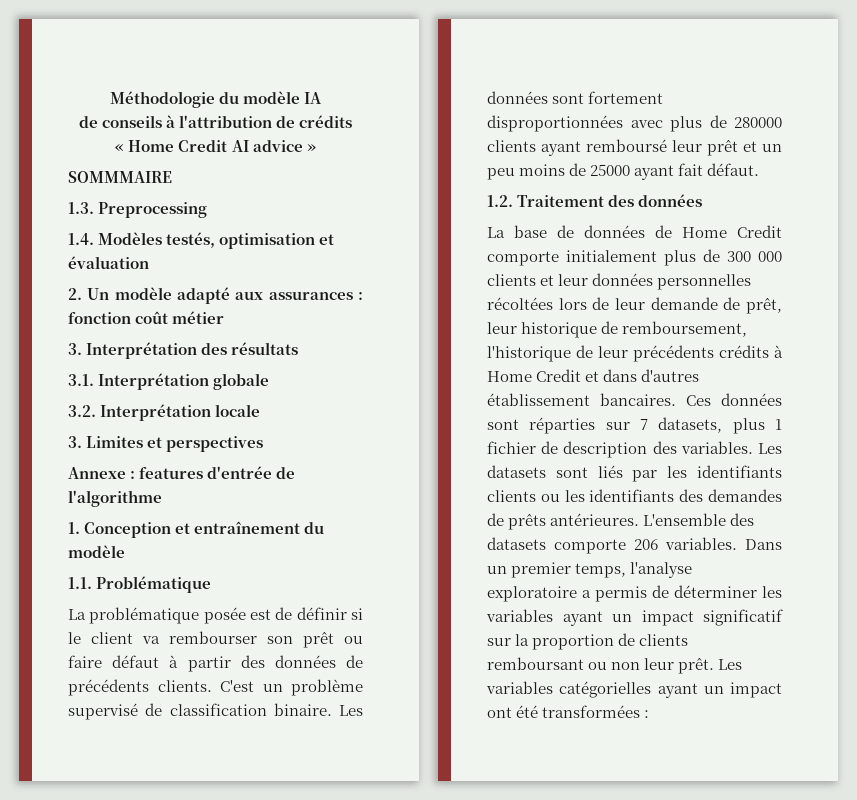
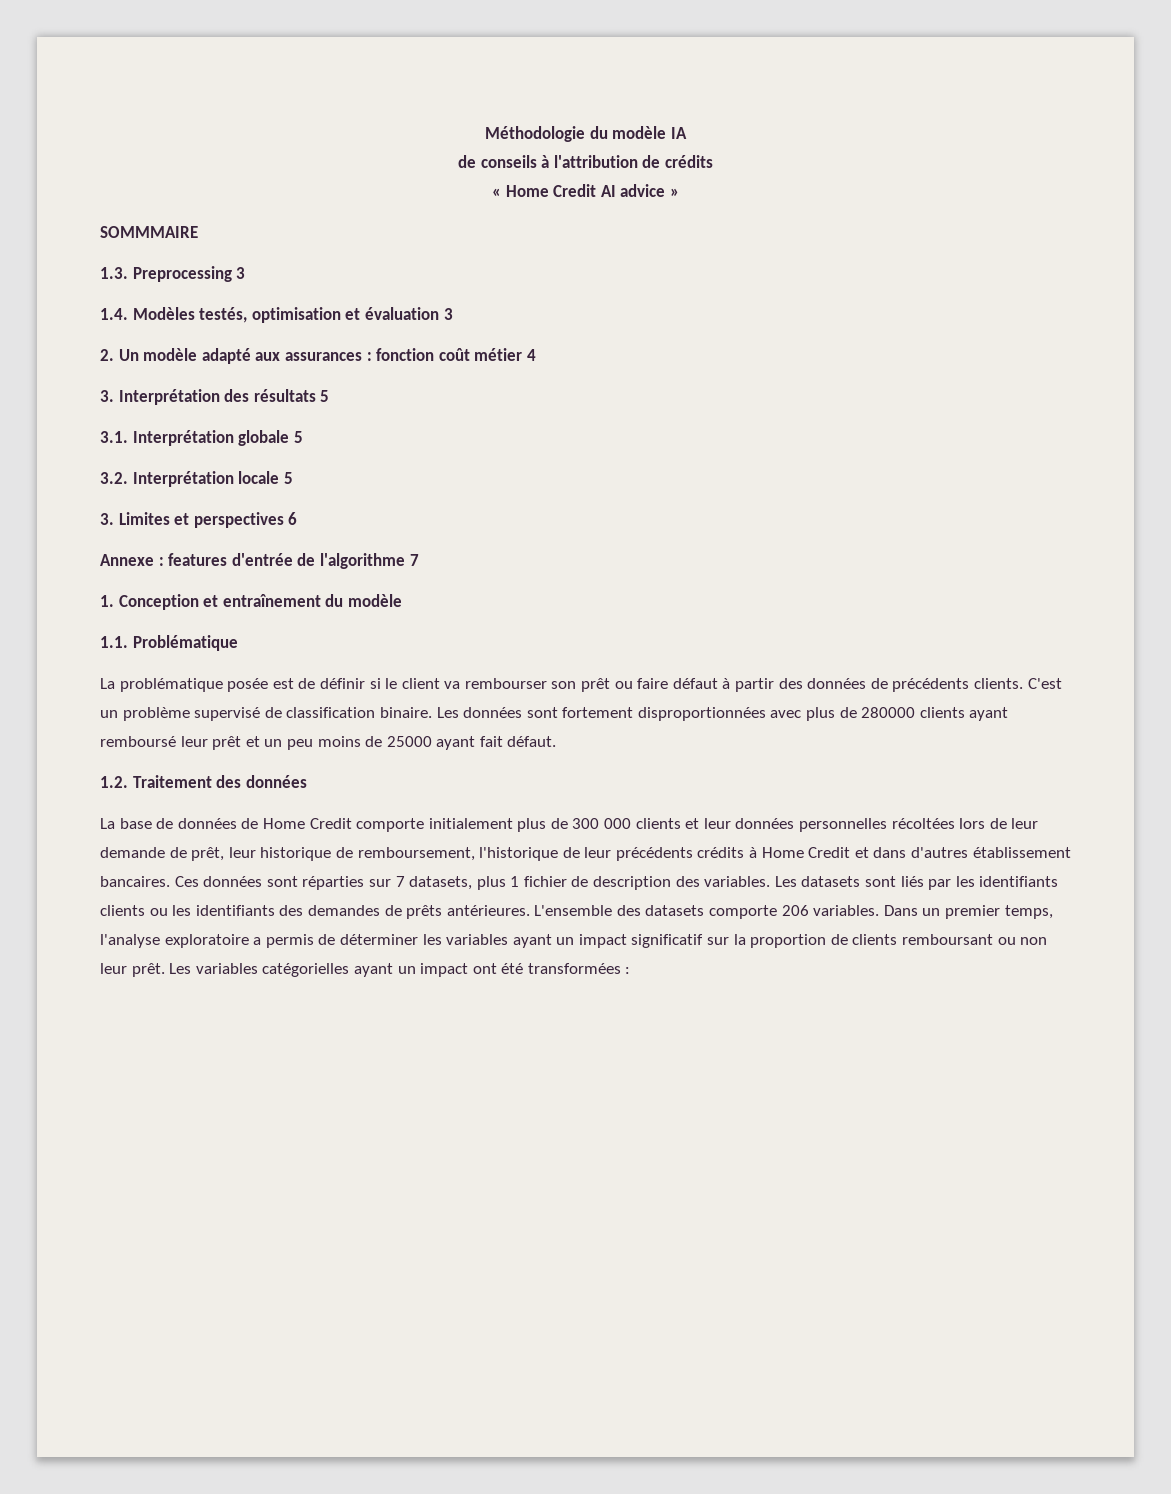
(208, 210) none -> [236,267,246,279] 3
(149, 262) none -> [443,308,453,320] 3
(225, 317) none -> [526,349,536,361] 4
(299, 348) none -> [320,390,330,402] 5
(270, 381) none -> [293,431,303,443] 5
(261, 410) none -> [283,472,293,484] 5
(264, 444) none -> [288,512,298,525] 6
(162, 498) none -> [409,554,419,566] 7

